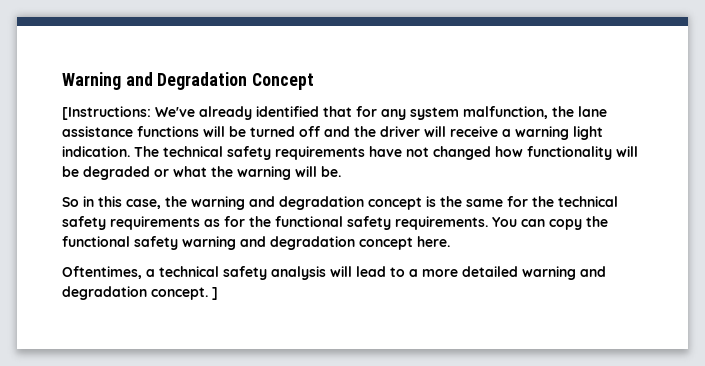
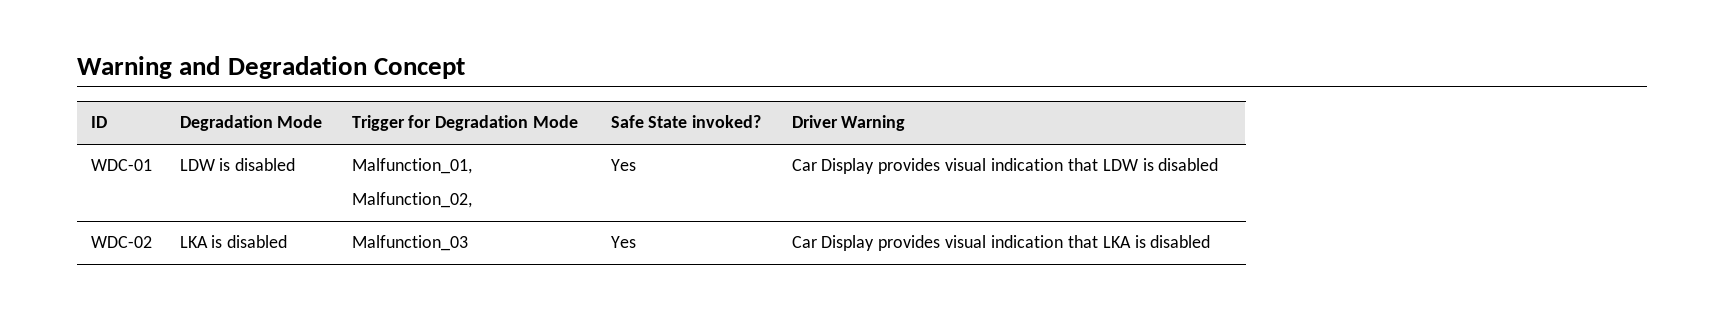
[62,106,607,120] [62,126,603,140] [62,146,638,160] [62,166,341,180] [62,196,618,210] [62,216,608,230] [62,236,450,250] [62,266,606,280] [62,286,218,300] // [Instructions: We've already identified that for any system malfunction, the lane assistance functions will be turned off and the driver will receive a warning light indication. The technical safety requirements have not changed how functionality will be degraded or what the warning will be. // So in this case, the warning and degradation concept is the same for the technical safety requirements as for the functional safety requirements. You can copy the functional safety warning and degradation concept here. // Oftentimes, a technical safety analysis will lead to a more detailed warning and degradation concept. ] -> [90,116,107,128] [179,115,323,131] [351,115,579,131] [610,115,762,128] [791,115,906,131] [90,159,152,171] [179,158,296,171] [351,158,472,174] [351,192,472,208] [610,159,636,171] [791,158,1219,174] [90,236,152,248] [179,235,288,248] [351,235,468,251] [610,236,636,248] [791,235,1211,251] // ID | Degradation Mode | Trigger for Degradation Mode | Safe State invoked? | Driver Warning // WDC-01 | LDW is disabled | Malfunction_01, // Malfunction_02, | Yes | Car Display provides visual indication that LDW is disabled // WDC-02 | LKA is disabled | Malfunction_03 | Yes | Car Display provides visual indication that LKA is disabled

